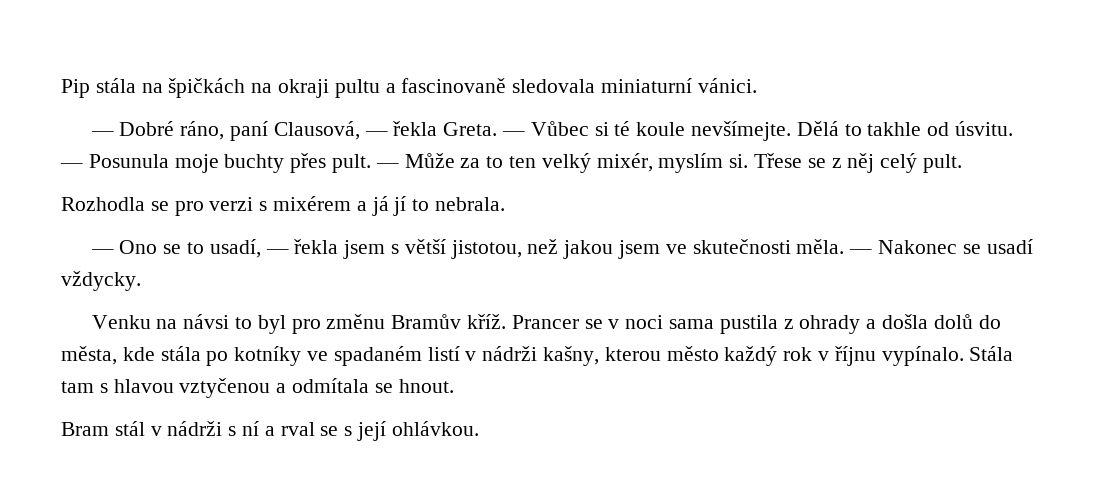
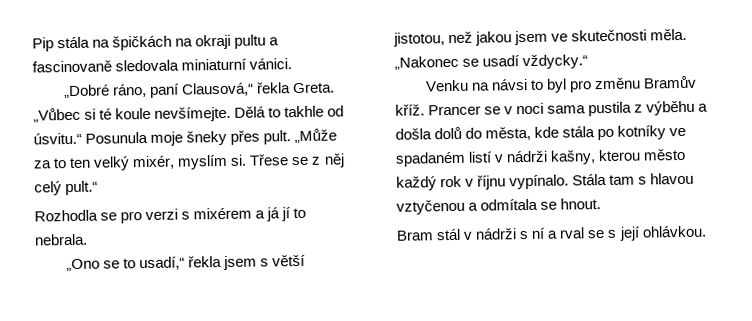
[90,121,589,141] — Dobré ráno, paní Clausová, — řekla Greta. — Vůbec -> [62,82,335,99] [33,107,81,123] „Dobré ráno, paní Clausová,“ řekla Greta. „Vůbec
[955,121,1014,136] [60,163,83,168] úsvitu. — -> [33,132,82,145] úsvitu.“
[224,154,285,173] buchty -> [186,130,228,146] šneky
[375,153,455,168] — Může -> [294,128,338,144] „Může
[923,154,963,173] pult. -> [65,180,99,196] pult.“
[90,239,289,258] — Ono se to usadí, — -> [65,256,185,272] „Ono se to usadí,“
[849,240,958,254] — Nakonec -> [394,55,459,70] „Nakonec
[61,271,141,291] vždycky. -> [522,54,589,70] vždycky.“
[799,315,861,334] ohrady -> [646,100,696,116] výběhu

